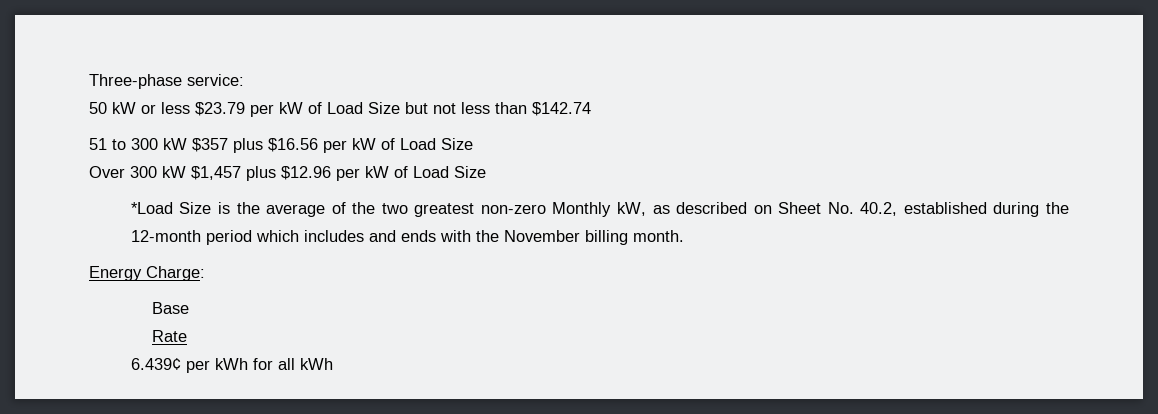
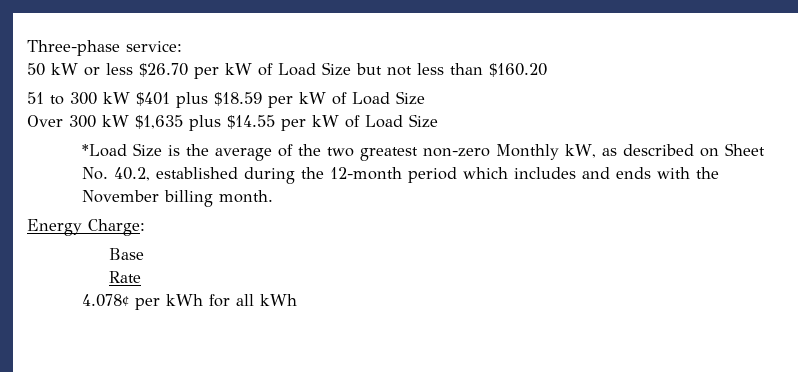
[195,102,245,116] $23.79 -> [139,63,188,77] $26.70
[532,102,591,116] $142.74 -> [489,63,547,77] $160.20
[192,138,318,153] $357 plus $16.56 -> [136,92,262,108] $401 plus $18.59
[191,166,331,181] $1,457 plus $12.96 -> [135,115,275,131] $1,635 plus $14.55
[130,358,181,370] 6.439¢ -> [81,294,129,307] 4.078¢

